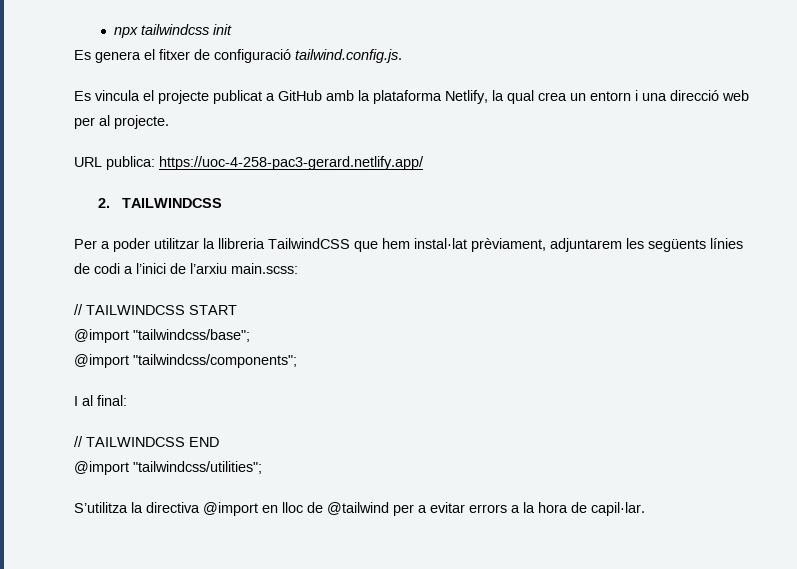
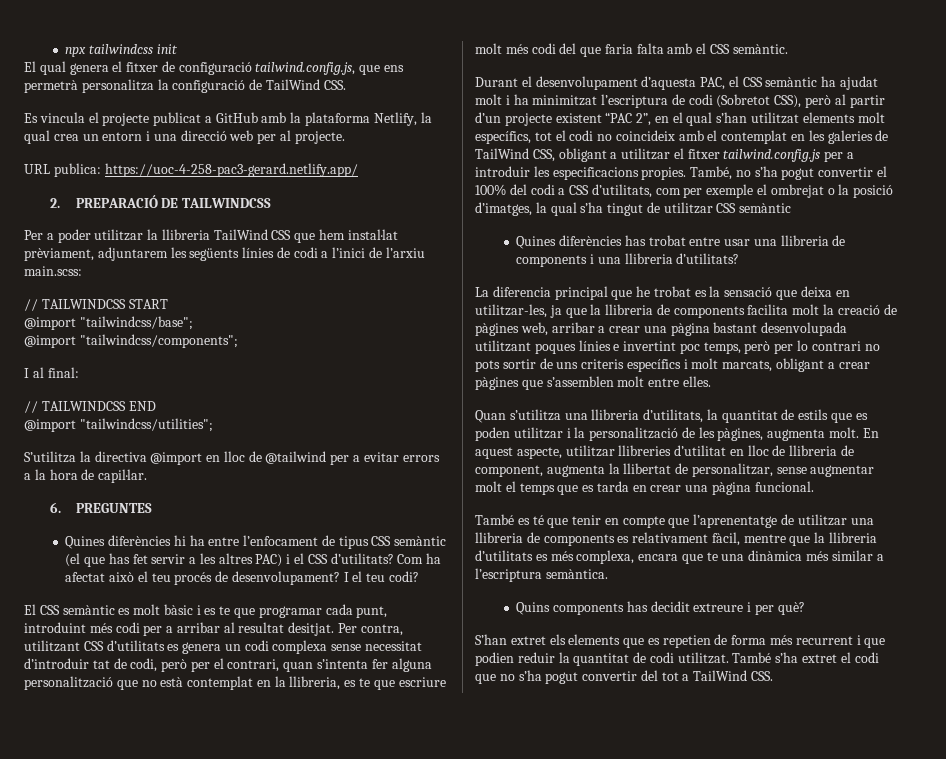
[74,50,91,60] Es -> [24,61,66,75] El qual
[295,49,402,63] tailwind.config.js. -> [255,62,405,75] [24,79,346,93] tailwind.config.js, que ens permetrà personalitza la configuració de TailWind CSS.
(110, 203) none -> [75,195,179,208] PREPARACIÓ DE
[268,238,350,249] TailwindCSS -> [213,229,292,240] TailWind CSS
(645, 509) none -> [49,502,152,513] [65,535,447,549] [65,553,442,567] [65,571,420,585] [24,604,388,618] [24,622,403,636] [24,640,423,654] [24,658,432,672] [24,676,446,690] [475,43,788,57] [475,76,879,90] [475,94,885,108] [475,112,885,126] [475,130,889,144] [475,148,855,162] [475,166,888,180] [475,184,894,198] [475,202,792,216] [516,235,846,249] [516,253,740,267] [475,286,850,300] [475,304,897,318] [475,322,848,336] [475,340,880,354] [475,358,870,372] [475,376,711,390] [475,409,868,423] [475,427,879,441] [475,445,855,459] [475,463,875,477] [475,481,814,495] [475,514,874,528] [475,532,878,546] [475,550,884,564] [475,568,608,582] [516,601,805,615] [475,634,886,648] [475,652,879,666] [475,670,774,684] // 6. PREGUNTES // Quines diferències hi ha entre l’enfocament de tipus CSS semàntic (el que has fet servir a les altres PAC) i el CSS d’utilitats? Com ha afectat això el teu procés de desenvolupament? I el teu codi? // El CSS semàntic es molt bàsic i es te que programar cada punt, introduint més codi per a arribar al resultat desitjat. Per contra, utilitzant CSS d’utilitats es genera un codi complexa sense necessitat d’introduir tat de codi, però per el contrari, quan s’intenta fer alguna personalització que no està contemplat en la llibreria, es te que escriure molt més codi del que faria falta amb el CSS semàntic. // Durant el desenvolupament d’aquesta PAC, el CSS semàntic ha ajudat molt i ha minimitzat l’escriptura de codi (Sobretot CSS), però al partir d’un projecte existent “PAC 2”, en el qual s’han utilitzat elements molt específics, tot el codi no coincideix amb el contemplat en les galeries de TailWind CSS, obligant a utilitzar el fitxer tailwind.config.js per a introduir les especificacions propies. També, no s’ha pogut convertir el 100% del codi a CSS d’utilitats, com per exemple el ombrejat o la posició d’imatges, la qual s’ha tingut de utilitzar CSS semàntic // Quines diferències has trobat entre usar una llibreria de components i una llibreria d’utilitats? // La diferencia principal que he trobat es la sensació que deixa en utilitzar-les, ja que la llibreria de components facilita molt la creació de pàgines web, arribar a crear una pàgina bastant desenvolupada utilitzant poques línies e invertint poc temps, però per lo contrari no pots sortir de uns criteris específics i molt marcats, obligant a crear pàgines que s’assemblen molt entre elles. // Quan s’utilitza una llibreria d’utilitats, la quantitat de estils que es poden utilitzar i la personalització de les pàgines, augmenta molt. En aquest aspecte, utilitzar llibreries d’utilitat en lloc de llibreria de component, augmenta la llibertat de personalitzar, sense augmentar molt el temps que es tarda en crear una pàgina funcional. // També es té que tenir en compte que l’aprenentatge de utilitzar una llibreria de components es relativament fàcil, mentre que la llibreria d’utilitats es més complexa, encara que te una dinàmica més similar a l’escriptura semàntica. // Quins components has decidit extreure i per què? // S’han extret els elements que es repetien de forma més recurrent i que podien reduir la quantitat de codi utilitzat. També s’ha extret el codi que no s’ha pogut convertir del tot a TailWind CSS.

